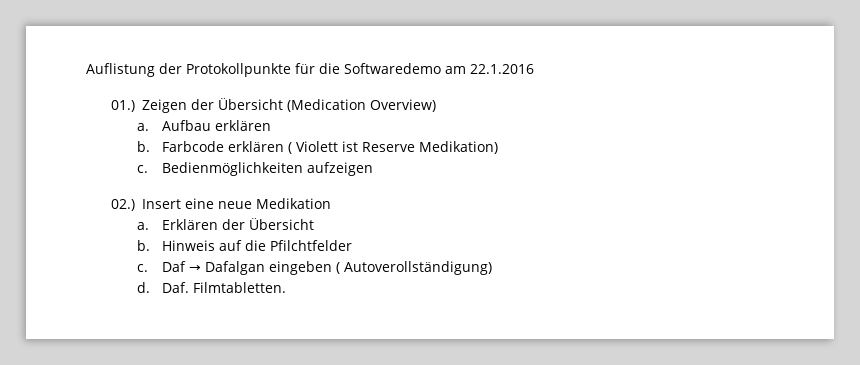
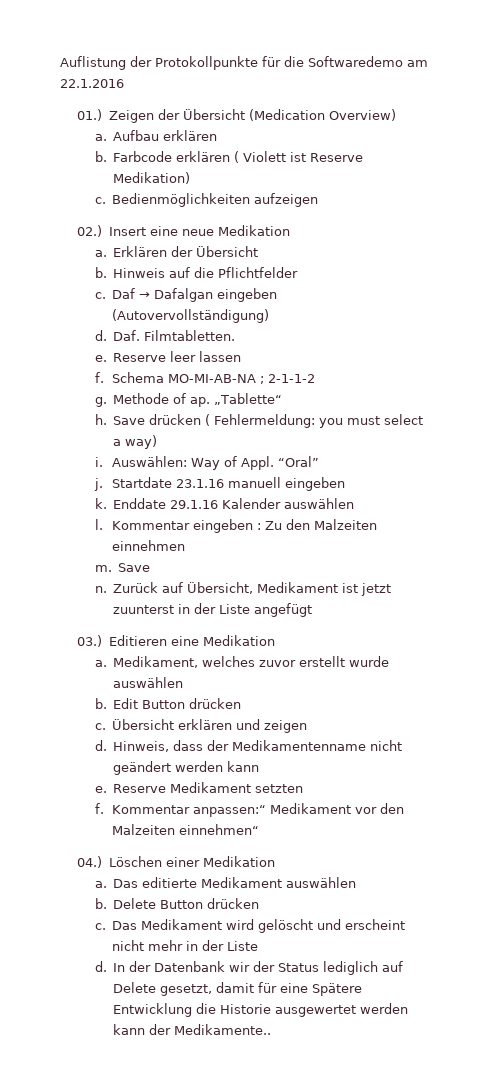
[270,240,353,251] Pfilchtfelder -> [218,267,299,278] Pflichtfelder
[336,261,493,275] ( Autoverollständigung) -> [112,309,270,323] (Autovervollständigung)
(287, 287) none -> [94,351,242,362] [94,372,316,384] [94,393,283,407] [94,414,424,428] [113,435,158,449] [94,456,320,470] [93,477,346,491] [94,498,355,509] [94,519,378,533] [112,540,186,551] [94,563,151,572] [94,582,392,596] [113,603,313,617] [77,635,275,647] [94,656,390,668] [113,677,184,688] [94,698,242,709] [94,719,308,733] [94,740,403,752] [113,761,260,775] [94,782,304,793] [94,803,405,817] [112,824,260,835] [77,856,275,868] [94,877,357,888] [94,898,260,909] [94,919,406,933] [112,940,259,951] [94,961,404,975] [113,982,363,996] [113,1003,409,1017] [113,1024,272,1035] // e. Reserve leer lassen // f. Schema MO-MI-AB-NA ; 2-1-1-2 // g. Methode of ap. „Tablette“ // h. Save drücken ( Fehlermeldung: you must select a way) // i. Auswählen: Way of Appl. “Oral” // j. Startdate 23.1.16 manuell eingeben // k. Enddate 29.1.16 Kalender auswählen // l. Kommentar eingeben : Zu den Malzeiten einnehmen // m. Save // n. Zurück auf Übersicht, Medikament ist jetzt zuunterst in der Liste angefügt // 03.) Editieren eine Medikation // a. Medikament, welches zuvor erstellt wurde auswählen // b. Edit Button drücken // c. Übersicht erklären und zeigen // d. Hinweis, dass der Medikamentenname nicht geändert werden kann // e. Reserve Medikament setzten // f. Kommentar anpassen:“ Medikament vor den Malzeiten einnehmen“ // 04.) Löschen einer Medikation // a. Das editierte Medikament auswählen // b. Delete Button drücken // c. Das Medikament wird gelöscht und erscheint nicht mehr in der Liste // d. In der Datenbank wir der Status lediglich auf Delete gesetzt, damit für eine Spätere Entwicklung die Historie ausgewertet werden kann der Medikamente..

